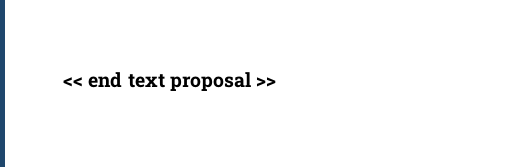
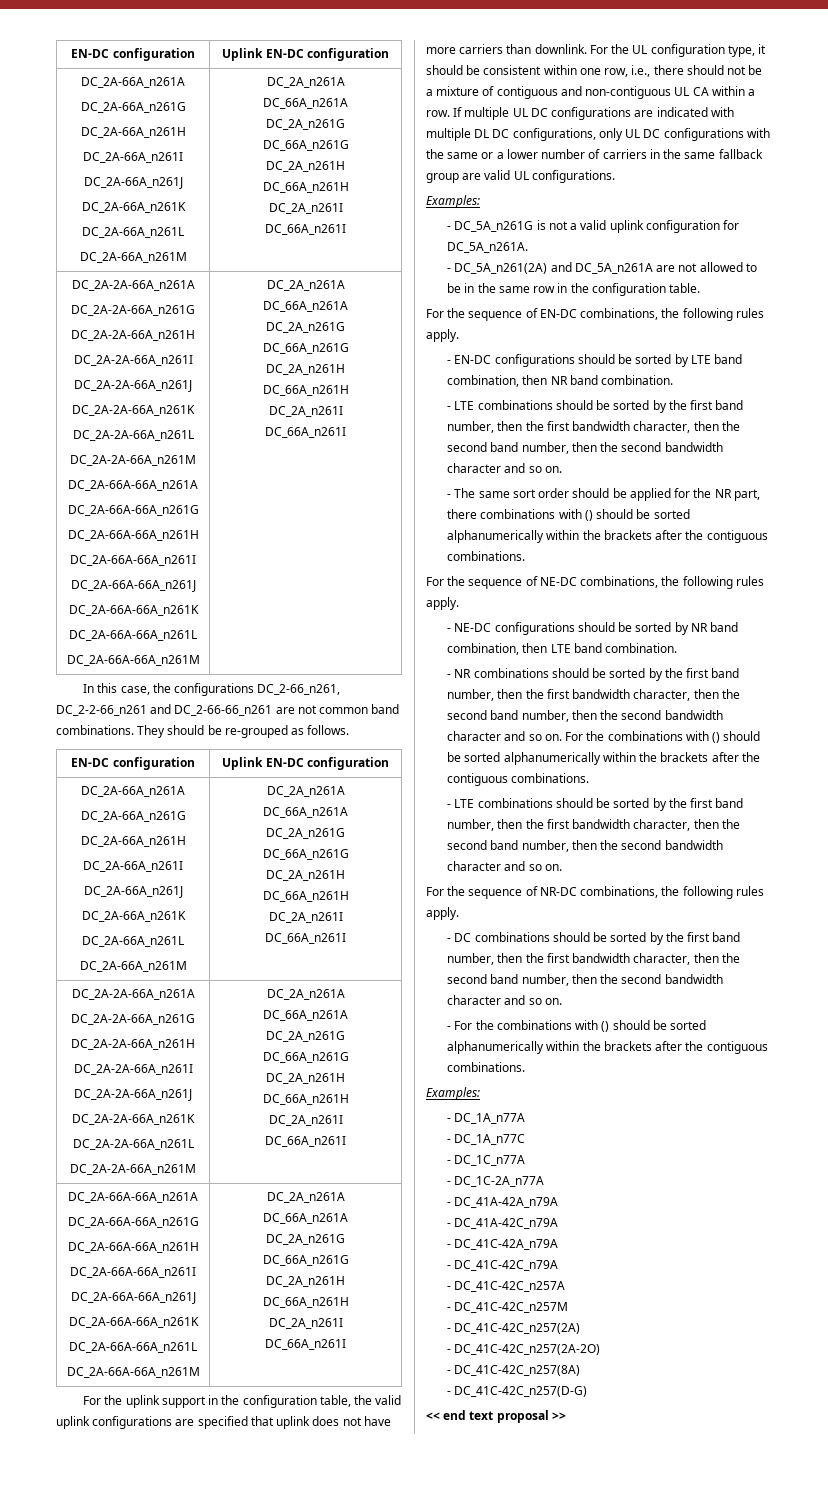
(63, 82) none -> [71,48,195,61] [222,48,389,61] [81,77,185,88] [80,102,186,113] [80,127,186,138] [83,152,183,163] [83,177,183,189] [81,202,186,213] [82,227,184,238] [79,252,187,263] [266,77,345,88] [263,98,348,109] [266,119,345,130] [262,140,349,151] [266,161,345,172] [262,182,349,193] [268,203,343,214] [265,224,346,235] [71,280,195,291] [71,305,195,316] [71,330,195,341] [73,355,193,366] [74,380,192,392] [72,405,195,416] [72,430,194,441] [70,455,196,466] [68,480,198,491] [67,505,199,516] [67,530,199,541] [70,555,196,566] [70,580,196,592] [68,605,199,616] [69,630,197,641] [66,655,200,666] [266,280,345,291] [263,301,348,312] [266,322,345,333] [262,343,349,354] [266,364,345,375] [262,385,349,396] [268,406,343,417] [265,427,346,438] [83,683,341,696] [56,704,400,716] [56,725,350,738] [71,757,195,770] [222,757,389,770] [81,786,185,797] [80,811,186,822] [80,836,186,847] [83,861,183,872] [83,886,183,898] [81,911,186,922] [82,936,184,947] [79,961,187,972] [266,786,345,797] [263,807,348,818] [266,828,345,839] [262,849,349,860] [266,870,345,881] [262,891,349,902] [268,912,343,923] [265,933,346,944] [71,989,195,1000] [71,1014,195,1025] [71,1039,195,1050] [73,1064,193,1075] [74,1089,192,1101] [72,1114,195,1125] [72,1139,194,1150] [70,1164,196,1175] [266,989,345,1000] [263,1010,348,1021] [266,1031,345,1042] [262,1052,349,1063] [266,1073,345,1084] [262,1094,349,1105] [268,1115,343,1126] [265,1136,346,1147] [68,1192,198,1203] [67,1217,199,1228] [67,1242,199,1253] [70,1267,196,1278] [70,1292,196,1304] [68,1317,199,1328] [69,1342,197,1353] [66,1367,200,1378] [266,1192,345,1203] [263,1213,348,1224] [266,1234,345,1245] [262,1255,349,1266] [266,1276,345,1287] [262,1297,349,1308] [268,1318,343,1329] [265,1339,346,1350] [83,1395,402,1408] [56,1416,391,1429] [426,44,767,57] [426,65,763,77] [426,86,756,99] [426,107,734,120] [426,128,770,141] [426,149,763,159] [426,170,615,183] [426,195,480,208] [447,220,740,233] [447,242,529,253] [447,262,757,274] [447,283,701,296] [426,308,764,321] [426,329,459,342] [447,354,743,367] [447,375,674,387] [447,400,744,413] [447,421,740,433] [447,442,723,454] [447,463,562,473] [447,488,760,501] [447,509,690,521] [447,530,768,543] [447,551,526,561] [426,576,764,589] [426,597,459,610] [447,622,739,635] [447,643,678,655] [447,668,740,681] [447,689,740,701] [447,710,723,722] [447,731,761,743] [447,752,760,765] [447,773,590,786] [447,798,744,811] [447,819,740,831] [447,840,723,852] [447,861,562,871] [426,886,764,899] [426,907,459,920] [447,932,741,945] [447,953,740,965] [447,974,723,986] [447,995,562,1005] [447,1020,707,1032] [447,1041,768,1054] [447,1062,526,1072] [426,1087,480,1100] [447,1113,526,1124] [447,1134,526,1145] [447,1155,526,1166] [447,1176,545,1187] [447,1197,559,1208] [447,1218,559,1229] [447,1239,559,1250] [447,1260,559,1271] [447,1281,566,1292] [447,1302,569,1313] [447,1323,581,1334] [447,1344,601,1355] [447,1365,581,1376] [447,1386,588,1397] EN-DC configuration | Uplink EN-DC configuration // DC_2A-66A_n261A // DC_2A-66A_n261G // DC_2A-66A_n261H // DC_2A-66A_n261I // DC_2A-66A_n261J // DC_2A-66A_n261K // DC_2A-66A_n261L // DC_2A-66A_n261M | DC_2A_n261A // DC_66A_n261A // DC_2A_n261G // DC_66A_n261G // DC_2A_n261H // DC_66A_n261H // DC_2A_n261I // DC_66A_n261I // DC_2A-2A-66A_n261A // DC_2A-2A-66A_n261G // DC_2A-2A-66A_n261H // DC_2A-2A-66A_n261I // DC_2A-2A-66A_n261J // DC_2A-2A-66A_n261K // DC_2A-2A-66A_n261L // DC_2A-2A-66A_n261M // DC_2A-66A-66A_n261A // DC_2A-66A-66A_n261G // DC_2A-66A-66A_n261H // DC_2A-66A-66A_n261I // DC_2A-66A-66A_n261J // DC_2A-66A-66A_n261K // DC_2A-66A-66A_n261L // DC_2A-66A-66A_n261M | DC_2A_n261A // DC_66A_n261A // DC_2A_n261G // DC_66A_n261G // DC_2A_n261H // DC_66A_n261H // DC_2A_n261I // DC_66A_n261I // In this case, the configurations DC_2-66_n261, DC_2-2-66_n261 and DC_2-66-66_n261 are not common band combinations. They should be re-grouped as follows. // EN-DC configuration | Uplink EN-DC configuration // DC_2A-66A_n261A // DC_2A-66A_n261G // DC_2A-66A_n261H // DC_2A-66A_n261I // DC_2A-66A_n261J // DC_2A-66A_n261K // DC_2A-66A_n261L // DC_2A-66A_n261M | DC_2A_n261A // DC_66A_n261A // DC_2A_n261G // DC_66A_n261G // DC_2A_n261H // DC_66A_n261H // DC_2A_n261I // DC_66A_n261I // DC_2A-2A-66A_n261A // DC_2A-2A-66A_n261G // DC_2A-2A-66A_n261H // DC_2A-2A-66A_n261I // DC_2A-2A-66A_n261J // DC_2A-2A-66A_n261K // DC_2A-2A-66A_n261L // DC_2A-2A-66A_n261M | DC_2A_n261A // DC_66A_n261A // DC_2A_n261G // DC_66A_n261G // DC_2A_n261H // DC_66A_n261H // DC_2A_n261I // DC_66A_n261I // DC_2A-66A-66A_n261A // DC_2A-66A-66A_n261G // DC_2A-66A-66A_n261H // DC_2A-66A-66A_n261I // DC_2A-66A-66A_n261J // DC_2A-66A-66A_n261K // DC_2A-66A-66A_n261L // DC_2A-66A-66A_n261M | DC_2A_n261A // DC_66A_n261A // DC_2A_n261G // DC_66A_n261G // DC_2A_n261H // DC_66A_n261H // DC_2A_n261I // DC_66A_n261I // For the uplink support in the configuration table, the valid uplink configurations are specified that uplink does not have more carriers than downlink. For the UL configuration type, it should be consistent within one row, i.e., there should not be a mixture of contiguous and non-contiguous UL CA within a row. If multiple UL DC configurations are indicated with multiple DL DC configurations, only UL DC configurations with the same or a lower number of carriers in the same fallback group are valid UL configurations. // Examples: // - DC_5A_n261G is not a valid uplink configuration for DC_5A_n261A. // - DC_5A_n261(2A) and DC_5A_n261A are not allowed to be in the same row in the configuration table. // For the sequence of EN-DC combinations, the following rules apply. // - EN-DC configurations should be sorted by LTE band combination, then NR band combination. // - LTE combinations should be sorted by the first band number, then the first bandwidth character, then the second band number, then the second bandwidth character and so on. // - The same sort order should be applied for the NR part, there combinations with () should be sorted alphanumerically within the brackets after the contiguous combinations. // For the sequence of NE-DC combinations, the following rules apply. // - NE-DC configurations should be sorted by NR band combination, then LTE band combination. // - NR combinations should be sorted by the first band number, then the first bandwidth character, then the second band number, then the second bandwidth character and so on. For the combinations with () should be sorted alphanumerically within the brackets after the contiguous combinations. // - LTE combinations should be sorted by the first band number, then the first bandwidth character, then the second band number, then the second bandwidth character and so on. // For the sequence of NR-DC combinations, the following rules apply. // - DC combinations should be sorted by the first band number, then the first bandwidth character, then the second band number, then the second bandwidth character and so on. // - For the combinations with () should be sorted alphanumerically within the brackets after the contiguous combinations. // Examples: // - DC_1A_n77A // - DC_1A_n77C // - DC_1C_n77A // - DC_1C-2A_n77A // - DC_41A-42A_n79A // - DC_41A-42C_n79A // - DC_41C-42A_n79A // - DC_41C-42C_n79A // - DC_41C-42C_n257A // - DC_41C-42C_n257M // - DC_41C-42C_n257(2A) // - DC_41C-42C_n257(2A-2O) // - DC_41C-42C_n257(8A) // - DC_41C-42C_n257(D-G) //

